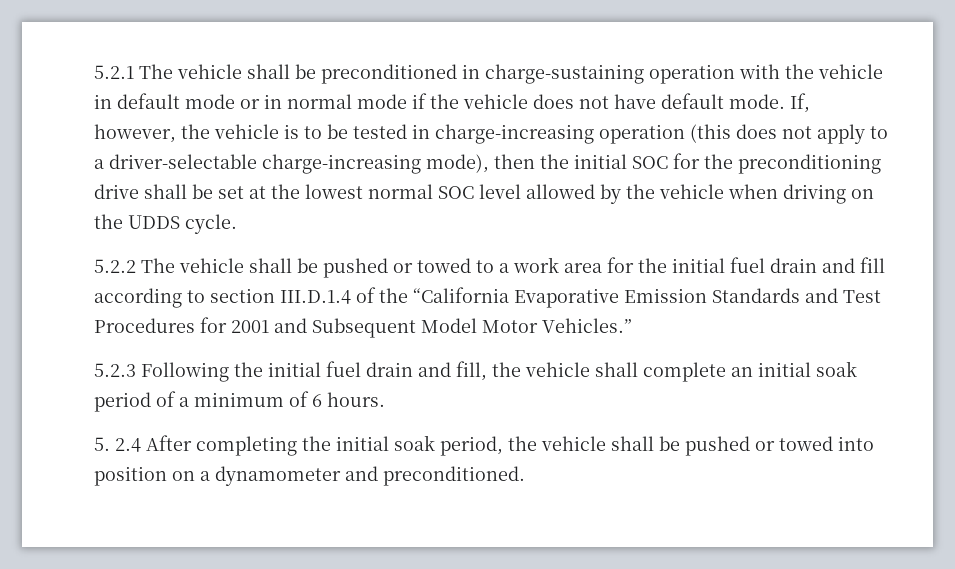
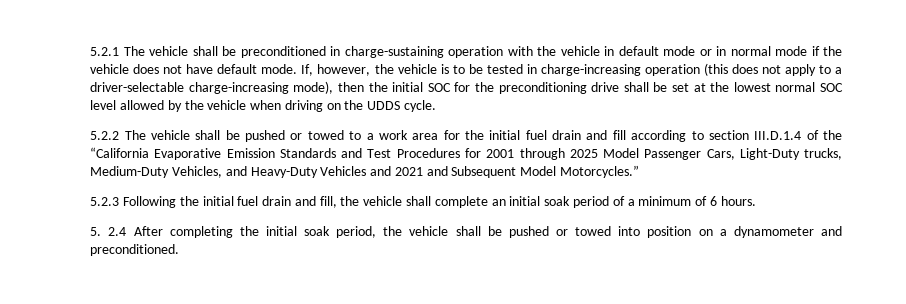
(269, 326) none -> [519,148,842,160] [90,166,423,178] through 2025 Model Passenger Cars, Light-Duty trucks, Medium-Duty Vehicles, and Heavy-Duty Vehicles and 2021
[481,318,632,333] Motor Vehicles.” -> [560,165,640,178] Motorcycles.”

